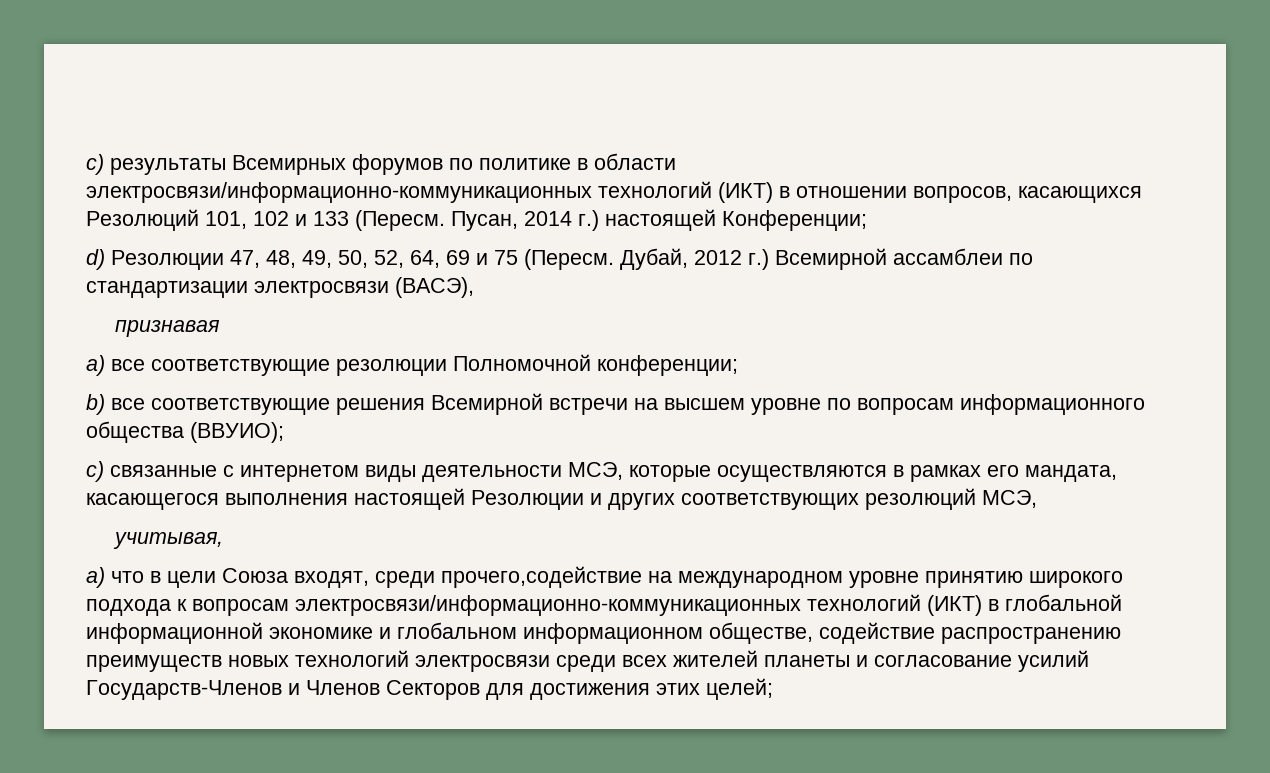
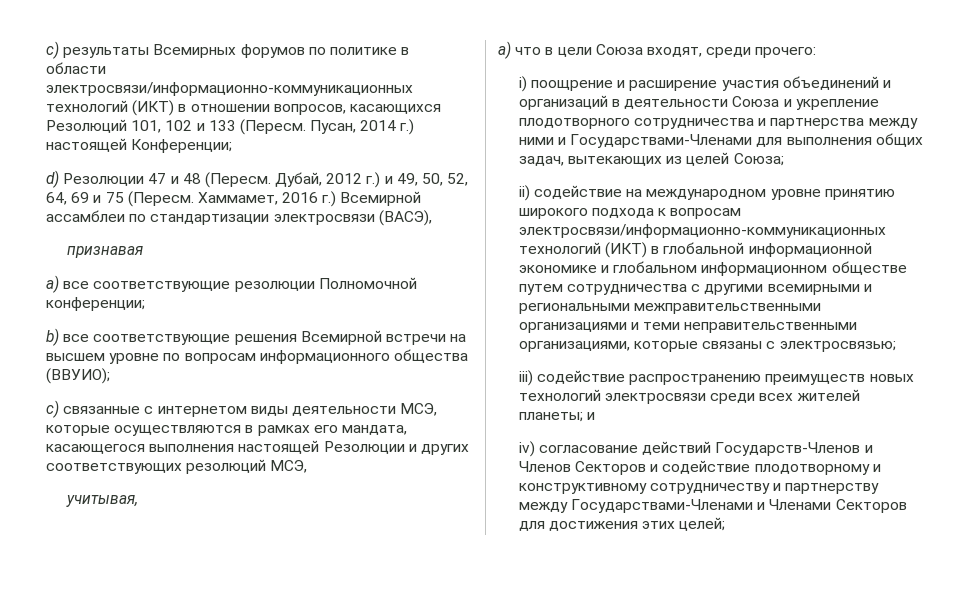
[230,250,296,268] 47, 48, -> [148,172,393,188] 47 и 48 (Пересм. Дубай, 2012 г.) и
[620,248,742,270] Дубай, 2012 -> [197,192,319,205] Хаммамет, 2016
[441,566,642,588] прочего,содействие -> [755,47,817,58] [518,76,891,92] [518,95,879,110] [518,118,918,129] [518,133,923,148] [518,152,784,166] [518,185,622,201] прочего: // i) поощрение и расширение участия объединений и организаций в деятельности Союза и укрепление плодотворного сотрудничества и партнерства между ними и Государствами-Членами для выполнения общих задач, вытекающих из целей Союза; // ii) содействие
[709,622,813,644] обществе, -> [831,261,907,275] [518,284,872,295] [518,303,821,314] [518,322,858,333] [518,341,896,352] [518,370,533,386] обществе путем сотрудничества с другими всемирными и региональными межправительственными организациями и теми неправительственными организациями, которые связаны с электросвязью; // iii)
[764,650,1089,672] планеты и согласование усилий -> [518,412,595,422] [518,441,712,457] планеты; и // iv) согласование действий
(480, 690) none -> [650,460,881,475] [518,483,880,494] [518,499,907,513] и содействие плодотворному и конструктивному сотрудничеству и партнерству между Государствами-Членами и Членами Секторов

